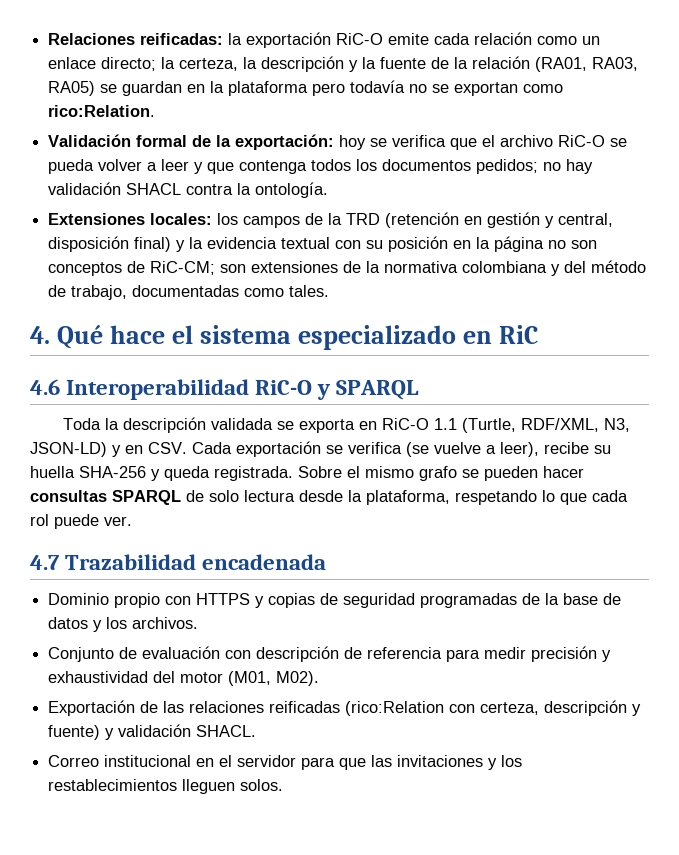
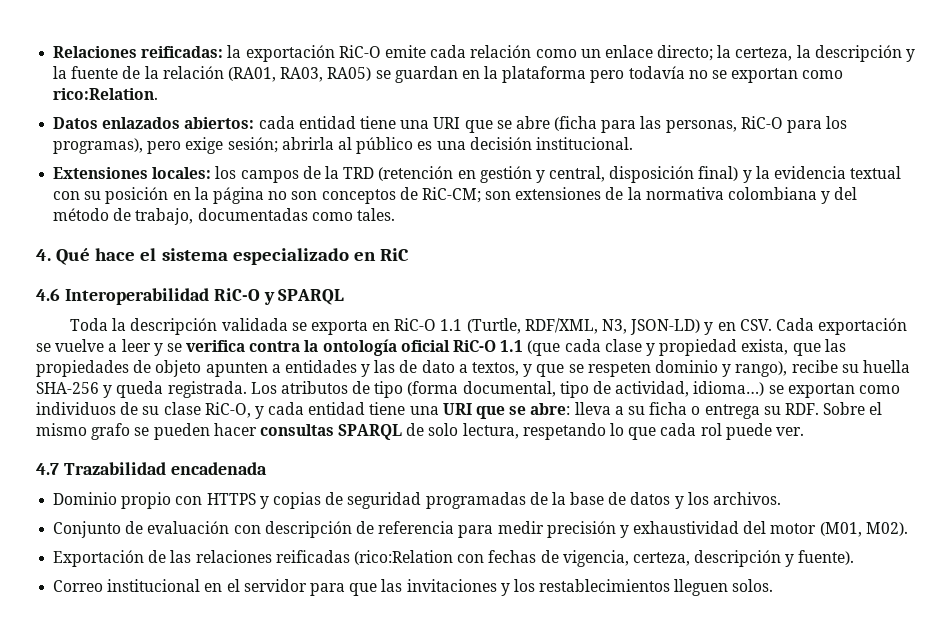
[48,134,628,150] [48,159,594,174] [48,182,329,198] Validación formal de la exportación: hoy se verifica que el archivo RiC-O se pueda volver a leer y que contenga todos los documentos pedidos; no hay validación SHACL contra la ontología. -> [53,116,848,133] [53,137,633,154] Datos enlazados abiertos: cada entidad tiene una URI que se abre (ficha para las personas, RiC-O para los programas), pero exige sesión; abrirla al público es una decisión institucional.
[348,442,539,457] verifica (se vuelve a leer), -> [55,339,846,356] [36,360,788,377] vuelve a leer y se verifica contra la ontología oficial RiC-O 1.1 (que cada clase y propiedad exista, que las propiedades de objeto apunten a entidades y las de dato a textos, y que se respeten dominio y rango),
(293, 473) none -> [250,381,900,398] [36,402,819,419] Los atributos de tipo (forma documental, tipo de actividad, idioma…) se exportan como individuos de su clase RiC-O, y cada entidad tiene una URI que se abre: lleva a su ficha o entrega su RDF.
[244,490,450,505] lectura desde la plataforma, -> [462,423,519,439] lectura,
[480,700,642,716] [48,724,257,740] certeza, descripción y fuente) y validación SHACL. -> [488,550,855,567] fechas de vigencia, certeza, descripción y fuente).

